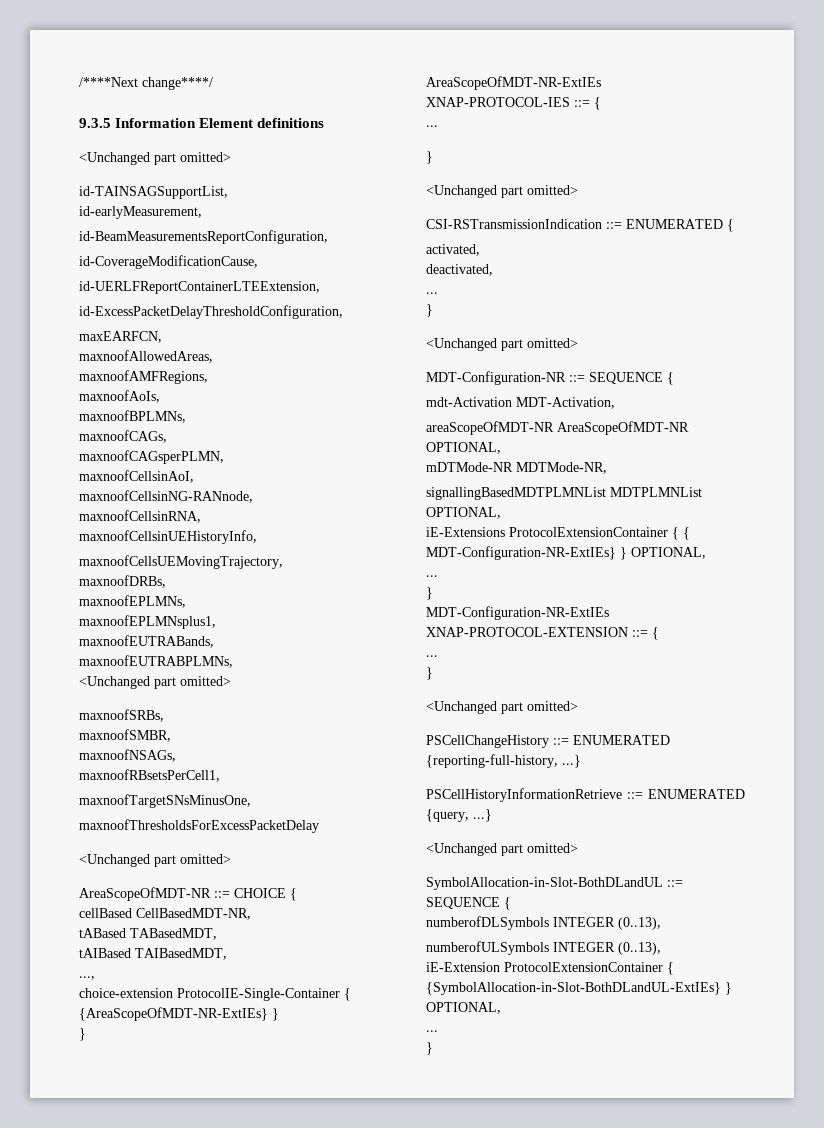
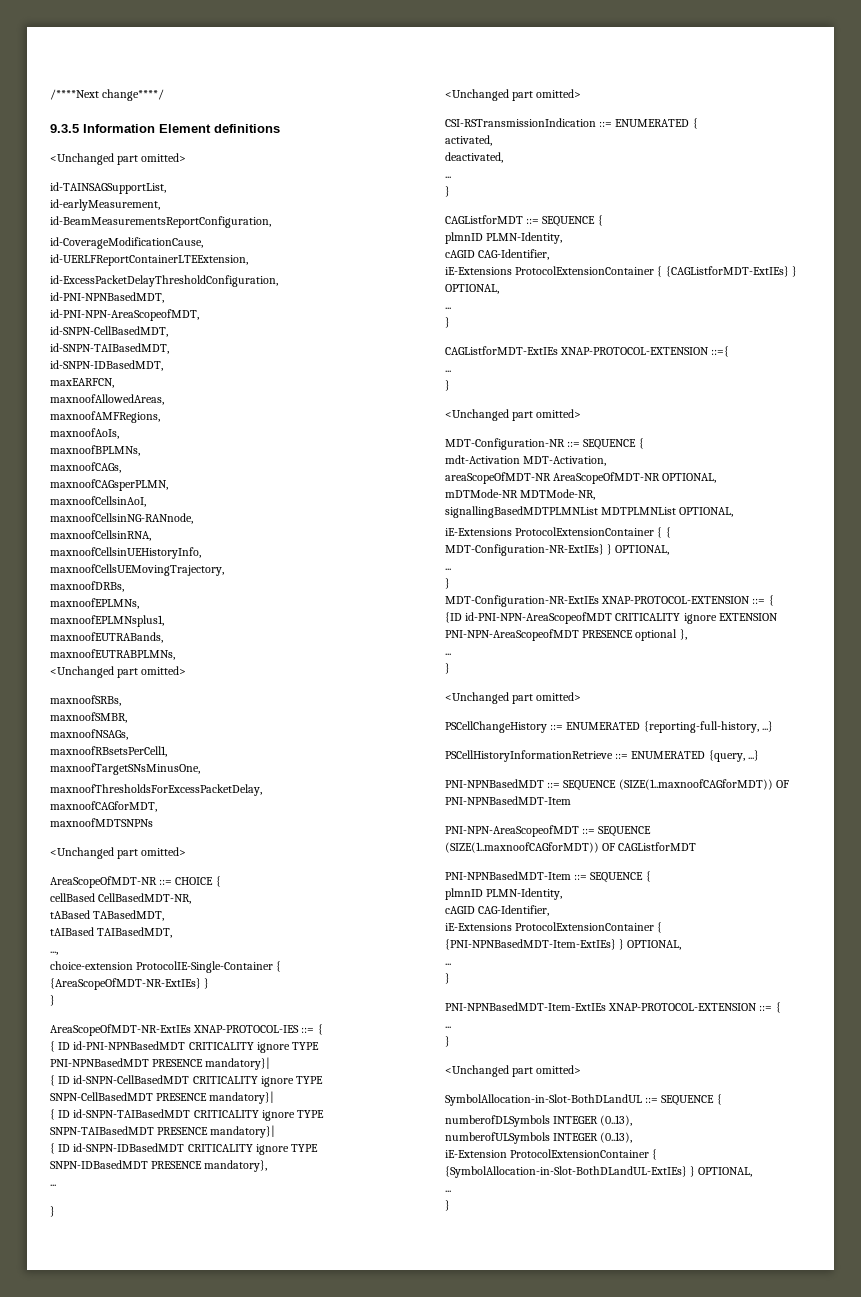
(343, 312) none -> [50,292,164,303] [50,309,199,321] [50,326,168,337] [50,343,169,354] [50,360,163,371] // id-PNI-NPNBasedMDT, // id-PNI-NPN-AreaScopeofMDT, // id-SNPN-CellBasedMDT, // id-SNPN-TAIBasedMDT, // id-SNPN-IDBasedMDT,
[79,819,319,833] maxnoofThresholdsForExcessPacketDelay -> [50,784,262,796] [50,801,157,812] [50,818,153,827] maxnoofThresholdsForExcessPacketDelay, // maxnoofCAGforMDT, // maxnoofMDTSNPNs
(601, 103) none -> [50,1041,320,1053] [50,1057,271,1070] [50,1075,324,1087] [50,1091,275,1104] [50,1109,325,1121] [50,1125,276,1138] [50,1143,319,1155] [50,1160,268,1172] // { ID id-PNI-NPNBasedMDT CRITICALITY ignore TYPE PNI-NPNBasedMDT PRESENCE mandatory}| // { ID id-SNPN-CellBasedMDT CRITICALITY ignore TYPE SNPN-CellBasedMDT PRESENCE mandatory}| // { ID id-SNPN-TAIBasedMDT CRITICALITY ignore TYPE SNPN-TAIBasedMDT PRESENCE mandatory}| // { ID id-SNPN-IDBasedMDT CRITICALITY ignore TYPE SNPN-IDBasedMDT PRESENCE mandatory},
(433, 310) none -> [445,215,603,227] [445,232,563,244] [445,249,550,260] [445,266,797,277] [445,284,499,294] [445,307,451,309] [445,317,450,328] [445,346,730,357] [445,370,451,372] [445,380,450,391] // CAGListforMDT ::= SEQUENCE { // plmnID PLMN-Identity, // cAGID CAG-Identifier, // iE-Extensions ProtocolExtensionContainer { {CAGListforMDT-ExtIEs} } OPTIONAL, // ... // } // CAGListforMDT-ExtIEs XNAP-PROTOCOL-EXTENSION ::={ // ... // }
(659, 633) none -> [445,612,778,624] [445,629,687,641] // {ID id-PNI-NPN-AreaScopeofMDT CRITICALITY ignore EXTENSION PNI-NPN-AreaScopeofMDT PRESENCE optional },
(492, 815) none -> [445,779,789,791] [445,796,571,805] [445,825,652,837] [445,842,697,853] [445,871,651,883] [445,888,563,900] [445,905,550,916] [445,922,663,933] [445,939,682,950] [445,963,451,965] [445,973,450,984] [445,1002,781,1013] [445,1026,451,1028] [445,1036,450,1047] // PNI-NPNBasedMDT ::= SEQUENCE (SIZE(1..maxnoofCAGforMDT)) OF PNI-NPNBasedMDT-Item // PNI-NPN-AreaScopeofMDT ::= SEQUENCE (SIZE(1..maxnoofCAGforMDT)) OF CAGListforMDT // PNI-NPNBasedMDT-Item ::= SEQUENCE { // plmnID PLMN-Identity, // cAGID CAG-Identifier, // iE-Extensions ProtocolExtensionContainer { {PNI-NPNBasedMDT-Item-ExtIEs} } OPTIONAL, // ... // } // PNI-NPNBasedMDT-Item-ExtIEs XNAP-PROTOCOL-EXTENSION ::= { // ... // }

